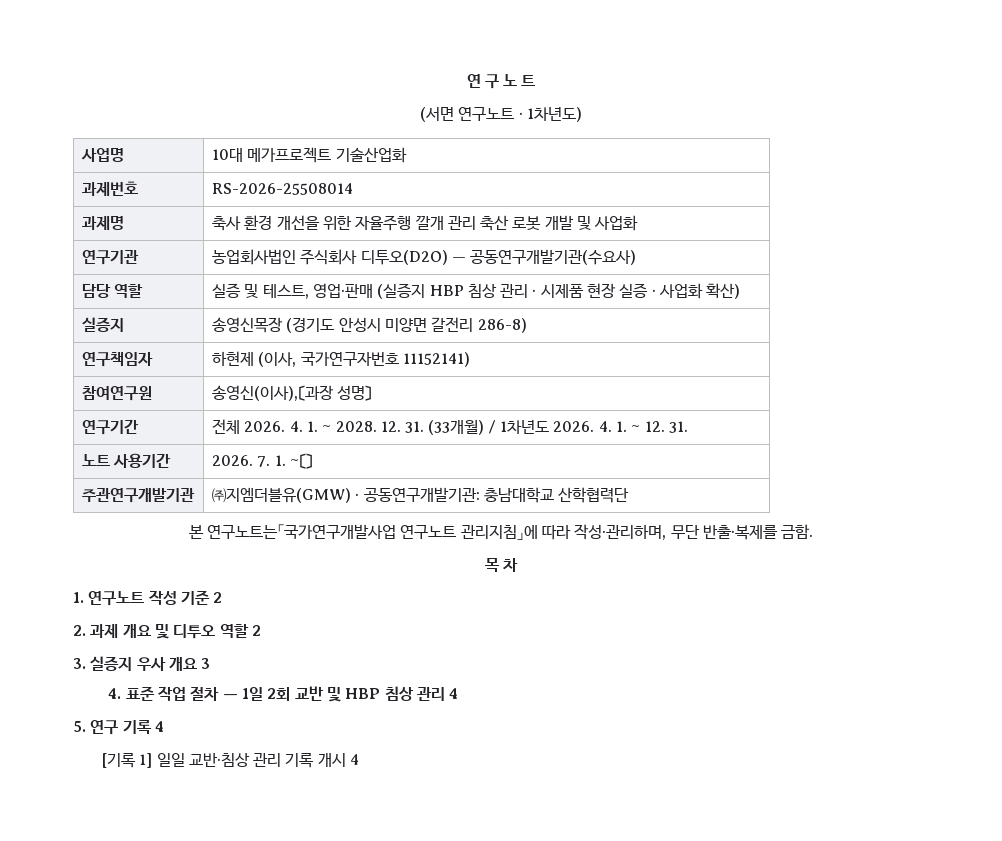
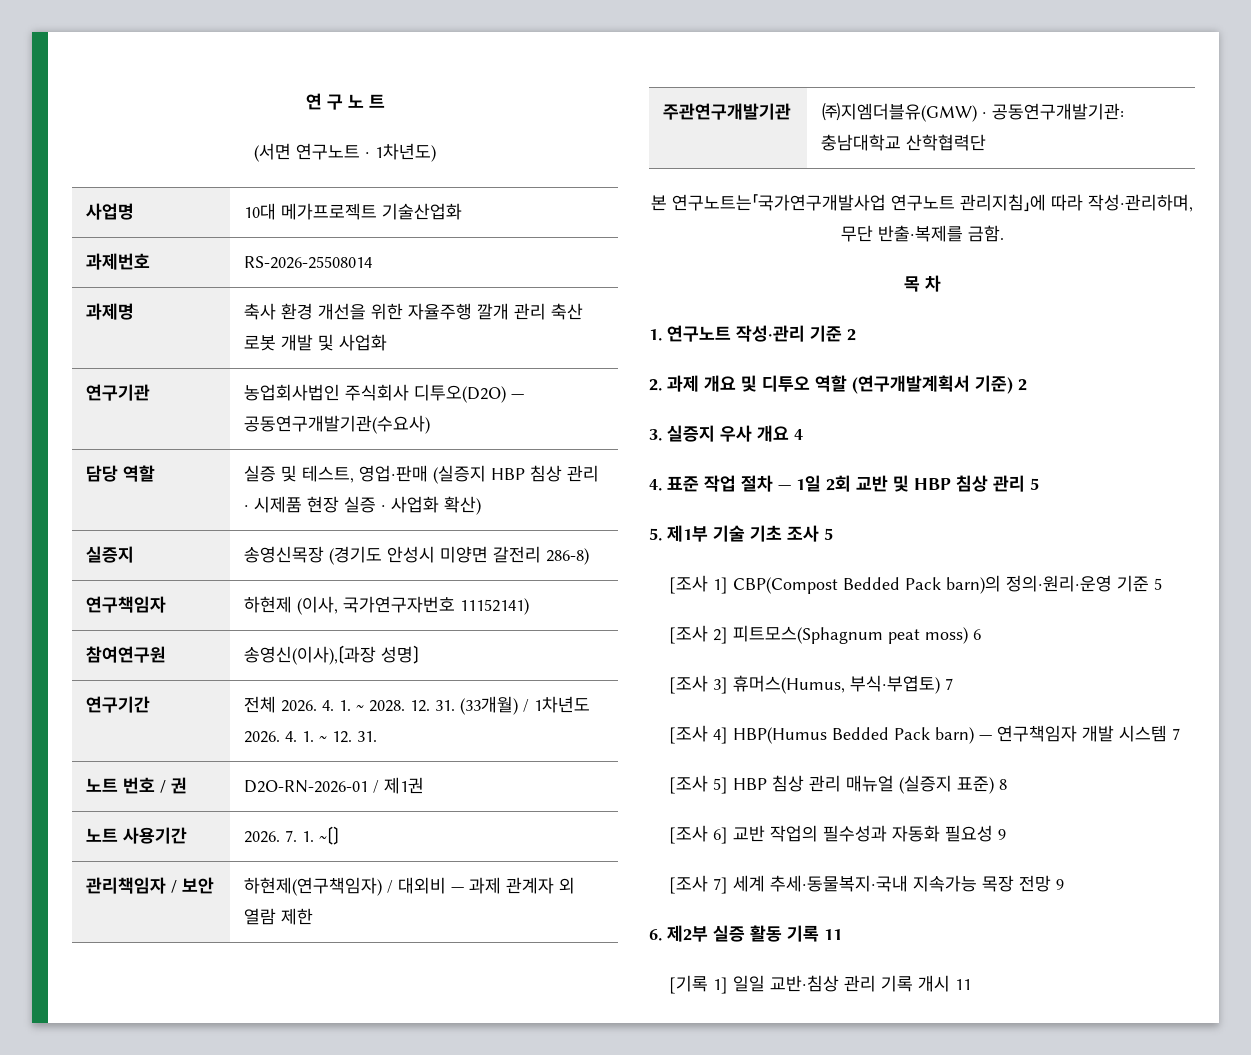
(689, 427) none -> [86,777,188,794] [244,777,425,794] // 노트 번호 / 권 | D2O-RN-2026-01 / 제1권
(313, 461) none -> [86,877,215,894] [244,877,576,896] [244,908,314,925] // 관리책임자 / 보안 | 하현제(연구책임자) / 대외비 — 과제 관계자 외 열람 제한
[148,590,177,605] 작성 -> [736,325,805,342] 작성·관리
(249, 631) none -> [852,375,1013,394] (연구개발계획서 기준)
[201,658,211,669] 3 -> [794,429,803,440] 4
[449,688,459,699] 4 -> [1030,478,1039,490] 5
[90,720,164,735] 연구 기록 4 -> [667,525,833,542] [669,575,1163,594] [669,625,982,644] [669,675,954,694] [669,725,1181,744] [669,775,1008,794] [669,825,1007,844] [669,875,1065,894] [649,925,842,942] 제1부 기술 기초 조사 5 // [조사 1] CBP(Compost Bedded Pack barn)의 정의·원리·운영 기준 5 // [조사 2] 피트모스(Sphagnum peat moss) 6 // [조사 3] 휴머스(Humus, 부식·부엽토) 7 // [조사 4] HBP(Humus Bedded Pack barn) — 연구책임자 개발 시스템 7 // [조사 5] HBP 침상 관리 매뉴얼 (실증지 표준) 8 // [조사 6] 교반 작업의 필수성과 자동화 필요성 9 // [조사 7] 세계 추세·동물복지·국내 지속가능 목장 전망 9 // 6. 제2부 실증 활동 기록 11
[350,754,360,765] 4 -> [955,979,972,990] 11

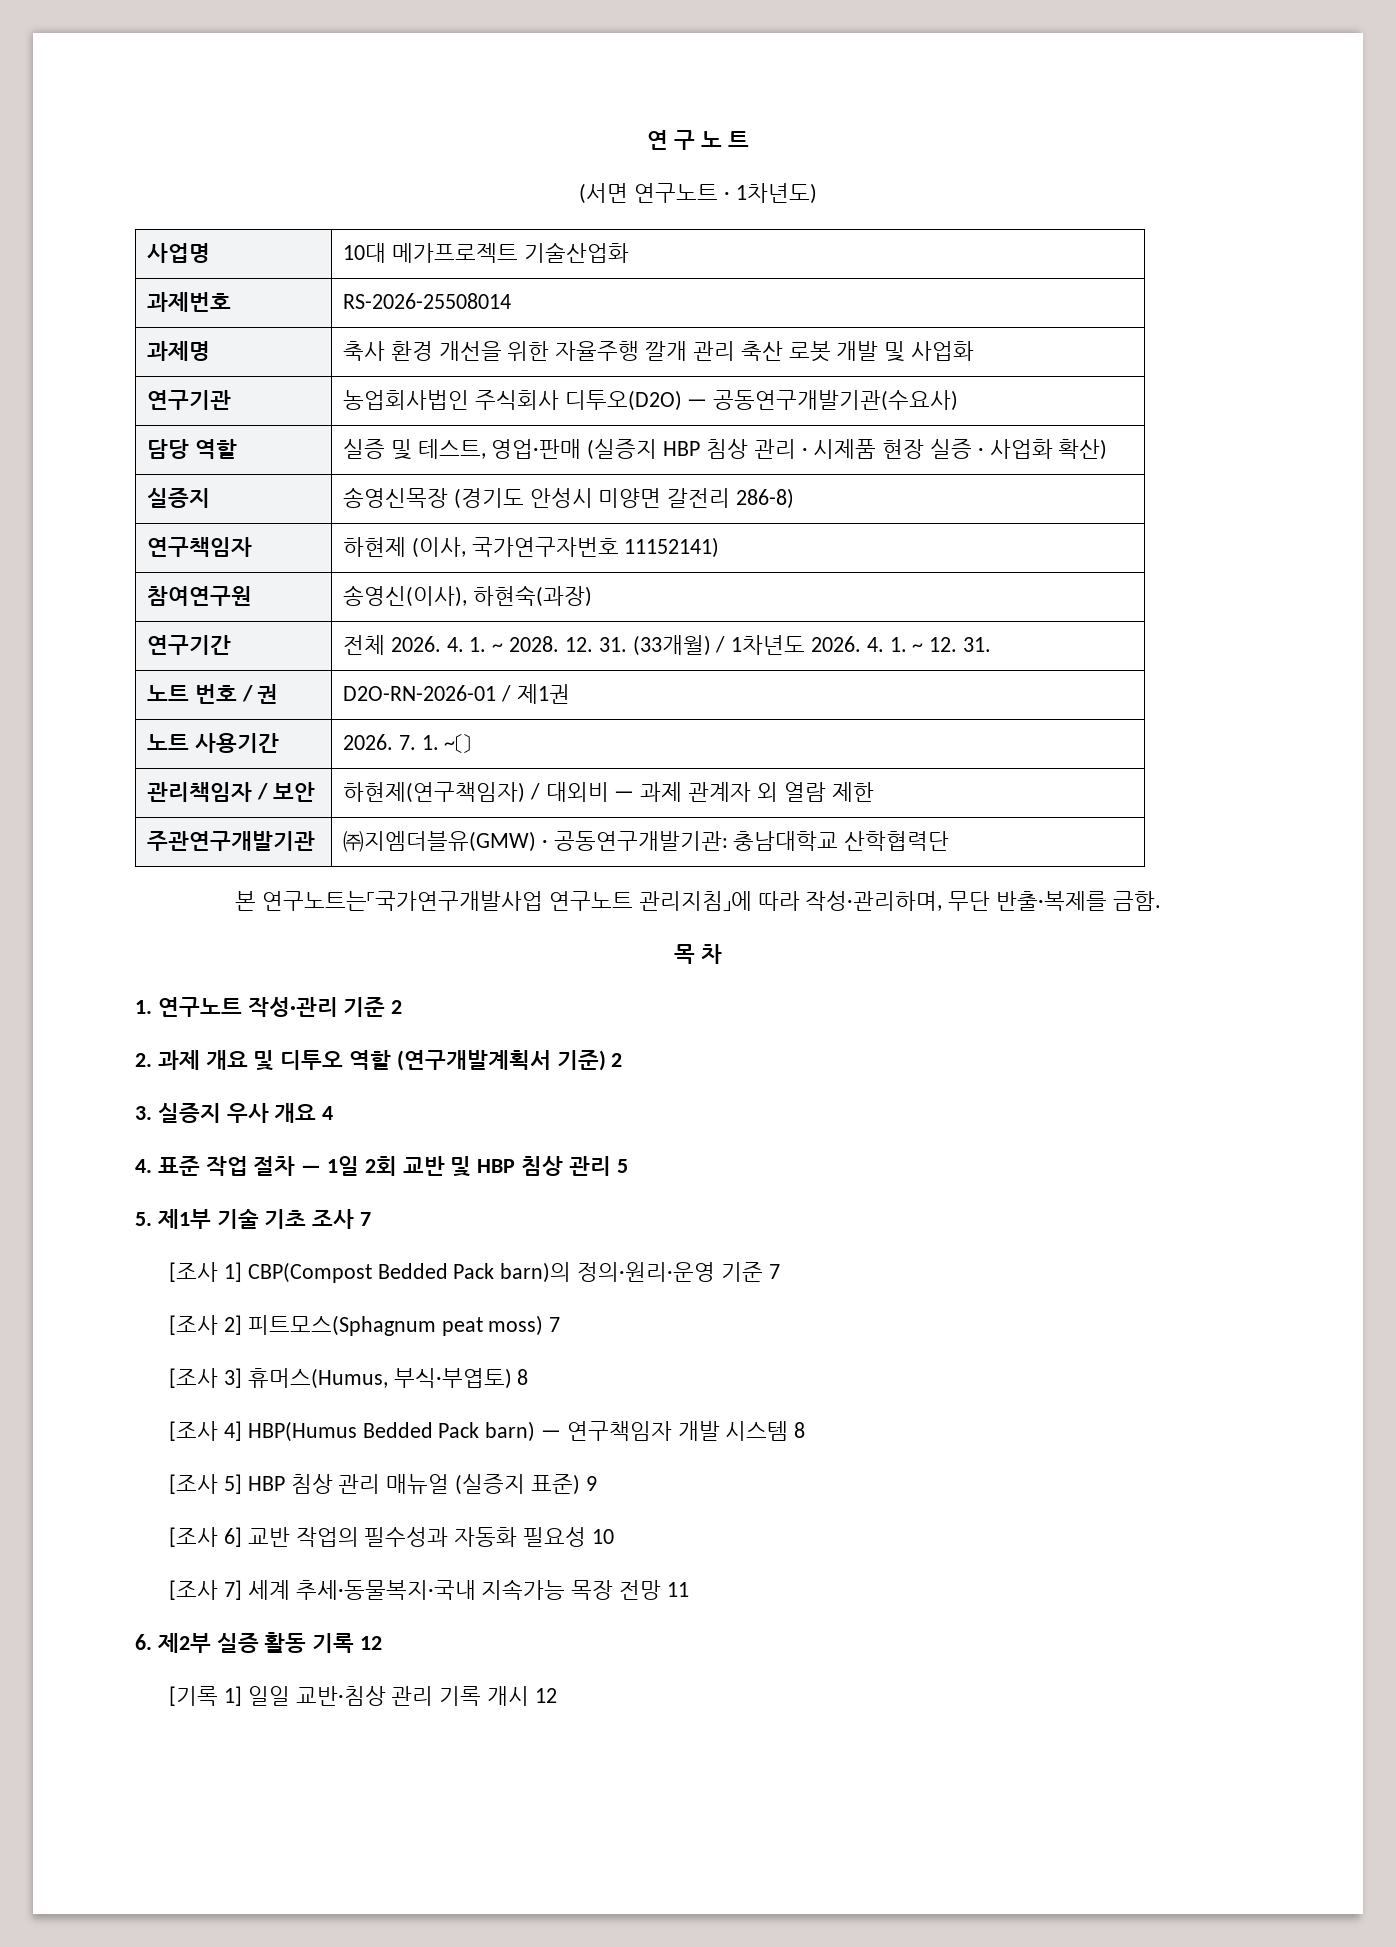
[338,645,420,664] 〔과장 성명〕 -> [472,585,592,607] 하현숙(과장)
[824,528,833,540] 5 -> [360,1212,372,1226] 7
[1154,578,1163,590] 5 -> [768,1264,780,1279] 7
[973,629,982,640] 6 -> [549,1317,561,1332] 7
[945,678,954,690] 7 -> [517,1369,529,1385] 8
[1172,728,1181,740] 7 -> [794,1422,806,1438] 8
[999,779,1008,790] 8 -> [585,1476,597,1491] 9
[998,829,1007,840] 9 -> [591,1529,614,1544] 10
[1056,879,1065,890] 9 -> [666,1582,689,1597] 11
[824,929,842,940] 11 -> [360,1636,383,1650] 12
[955,979,972,990] 11 -> [534,1688,557,1703] 12

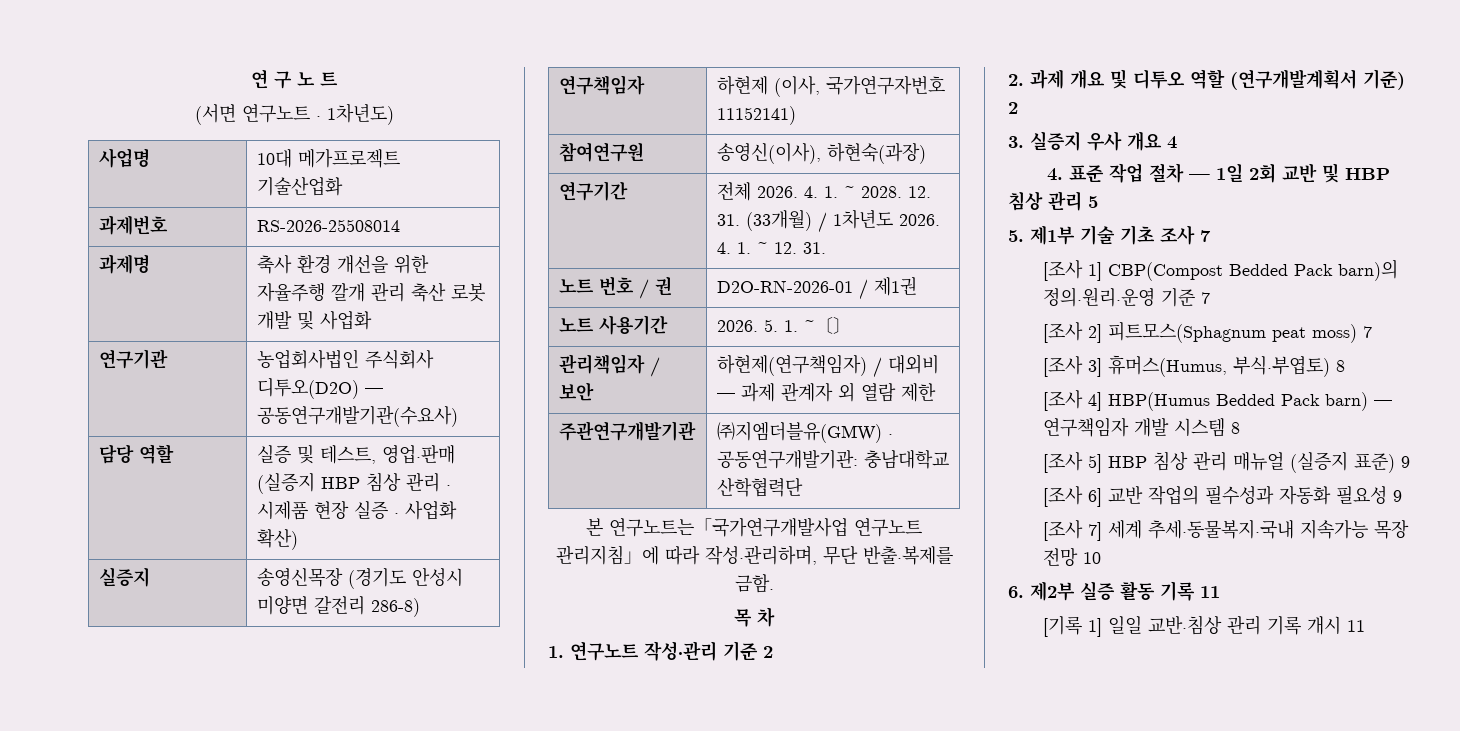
[398,735,416,750] 7. -> [763,319,778,332] 5.
[591,1529,614,1544] 10 -> [1392,490,1402,502] 9
[666,1582,689,1597] 11 -> [1082,552,1101,564] 10
[360,1636,383,1650] 12 -> [1200,586,1220,598] 11
[534,1688,557,1703] 12 -> [1346,620,1365,632] 11

